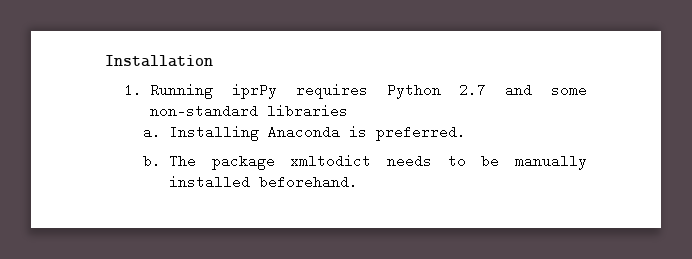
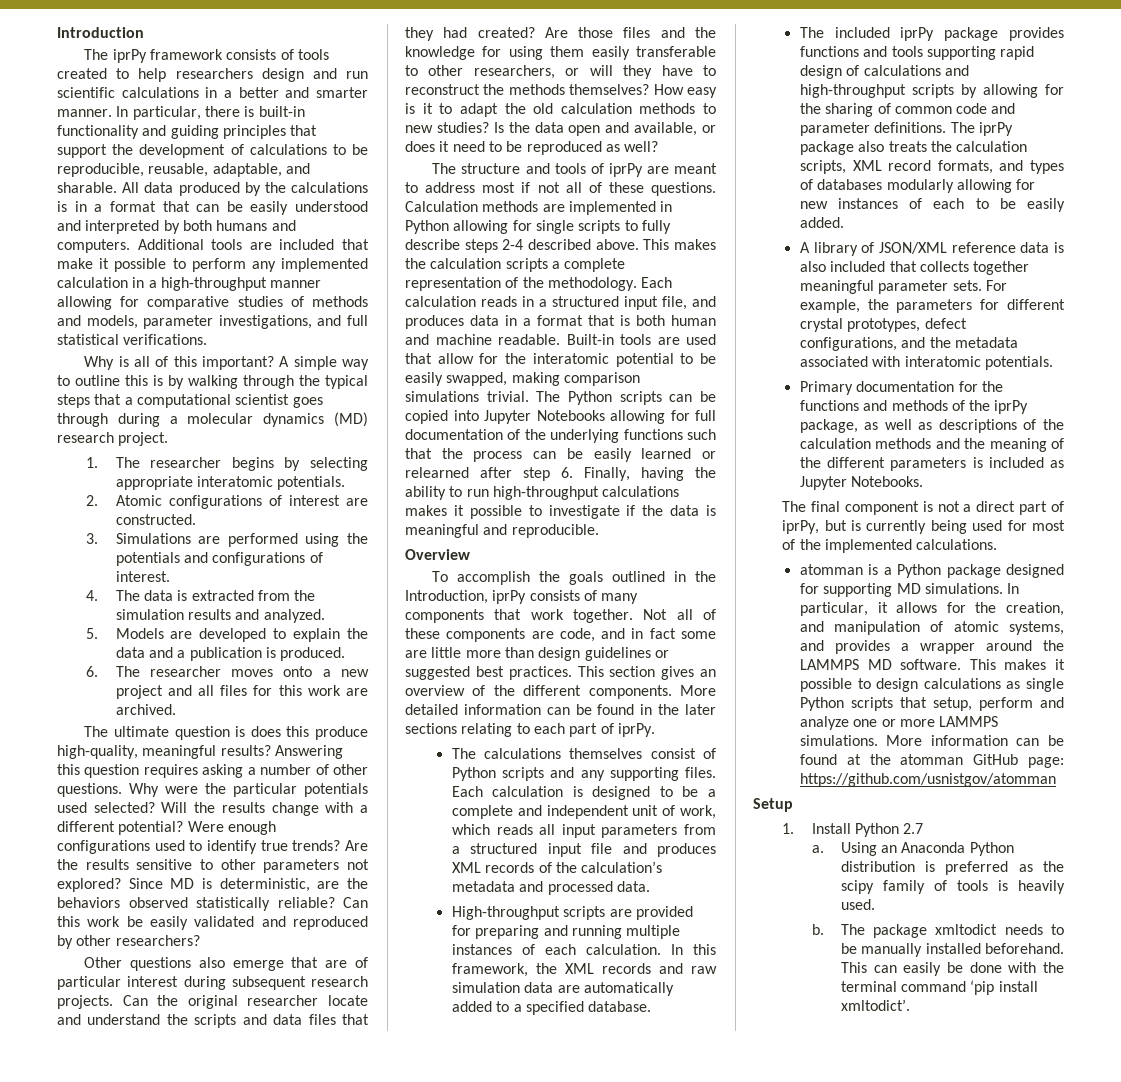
[105,55,213,67] [123,83,588,99] [150,104,349,118] [142,125,466,141] Installation // 1. Running iprPy requires Python 2.7 and some non-standard libraries // a. Installing Anaconda is preferred. -> [57,27,144,38] [84,49,329,63] [57,68,368,82] [57,87,368,98] [57,106,305,120] [57,125,318,139] [57,144,369,158] [57,163,310,177] [57,182,369,196] [57,201,368,215] [57,220,296,234] [57,239,369,253] [57,258,368,272] [57,277,322,291] [57,296,368,310] [57,315,369,329] [57,334,208,345] [84,356,369,370] [57,375,368,389] [57,394,323,408] [57,412,369,427] [57,432,169,446] [86,457,368,471] [115,476,346,490] [86,495,368,509] [115,514,196,525] [86,533,368,547] [115,552,323,566] [115,571,170,582] [86,590,316,601] [115,609,325,623] [86,628,369,642] [115,647,346,661] [86,666,369,677] [115,685,368,699] [115,704,176,715] [84,726,368,740] [57,745,343,759] [57,764,368,778] [57,783,368,797] [57,802,369,816] [57,821,276,835] [57,840,368,854] [57,859,369,873] [57,878,368,892] [57,897,368,911] [57,916,369,930] [57,935,200,949] [84,957,368,971] [57,976,368,990] [57,995,368,1009] [57,1014,369,1028] [405,27,716,41] [405,46,716,60] [405,65,716,79] [405,84,717,98] [405,103,716,117] [405,122,716,136] [405,141,659,155] [432,163,717,177] [405,182,716,196] [405,201,673,215] [405,220,671,234] [405,239,716,253] [405,258,626,272] [405,277,673,291] [405,296,716,310] [405,315,716,329] [405,334,716,345] [405,353,716,367] [405,372,640,386] [405,391,716,405] [405,410,716,424] [405,429,716,443] [405,448,716,462] [405,467,716,481] [405,486,680,500] [405,505,716,519] [405,524,599,538] [405,549,470,560] [432,571,716,585] [405,590,639,604] [405,609,716,623] [405,628,716,642] [405,647,669,661] [405,666,716,680] [405,685,716,699] [405,704,716,715] [405,723,655,737] [451,748,716,759] [451,767,716,781] [451,786,716,800] [451,805,716,819] [451,824,716,838] [451,843,716,857] [451,861,663,873] [451,881,650,895] [451,906,693,920] [451,925,681,939] [451,944,716,955] [451,963,717,977] [451,982,674,996] [451,1001,652,1015] [799,27,1064,41] [799,46,1035,60] [799,65,969,79] [799,84,1064,98] [799,103,1016,117] [799,122,1013,136] [799,141,1028,155] [799,160,1064,174] [799,179,1036,193] [799,198,1065,212] [799,217,844,228] [799,242,1064,256] [799,261,1030,275] [799,280,1007,294] [799,299,1065,313] [799,318,967,332] [799,337,1018,351] [799,356,1053,370] [799,381,1003,395] [799,400,1029,414] [799,419,1064,433] [799,438,1064,452] [799,457,1064,471] [799,476,924,490] [782,501,1064,515] [782,520,1065,534] [782,539,998,553] [799,564,1064,578] [799,583,1020,597] [799,602,1064,616] [799,621,1064,635] [799,640,1064,654] [799,659,1065,670] [799,678,1064,692] [799,697,1064,711] [799,716,999,730] [799,735,1064,746] [799,754,1064,768] [799,773,1056,787] [753,798,793,812] [782,823,924,837] [811,842,1014,856] [840,861,1064,875] [840,880,1065,894] [840,899,875,910] Introduction // The iprPy framework consists of tools created to help researchers design and run scientific calculations in a better and smarter manner. In particular, there is built-in functionality and guiding principles that support the development of calculations to be reproducible, reusable, adaptable, and sharable. All data produced by the calculations is in a format that can be easily understood and interpreted by both humans and computers. Additional tools are included that make it possible to perform any implemented calculation in a high-throughput manner allowing for comparative studies of methods and models, parameter investigations, and full statistical verifications. // Why is all of this important? A simple way to outline this is by walking through the typical steps that a computational scientist goes through during a molecular dynamics (MD) research project. // 1. The researcher begins by selecting appropriate interatomic potentials. // 2. Atomic configurations of interest are constructed. // 3. Simulations are performed using the potentials and configurations of interest. // 4. The data is extracted from the simulation results and analyzed. // 5. Models are developed to explain the data and a publication is produced. // 6. The researcher moves onto a new project and all files for this work are archived. // The ultimate question is does this produce high-quality, meaningful results? Answering this question requires asking a number of other questions. Why were the particular potentials used selected? Will the results change with a different potential? Were enough configurations used to identify true trends? Are the results sensitive to other parameters not explored? Since MD is deterministic, are the behaviors observed statistically reliable? Can this work be easily validated and reproduced by other researchers? // Other questions also emerge that are of particular interest during subsequent research projects. Can the original researcher locate and understand the scripts and data files that they had created? Are those files and the knowledge for using them easily transferable to other researchers, or will they have to reconstruct the methods themselves? How easy is it to adapt the old calculation methods to new studies? Is the data open and available, or does it need to be reproduced as well? // The structure and tools of iprPy are meant to address most if not all of these questions. Calculation methods are implemented in Python allowing for single scripts to fully describe steps 2-4 described above. This makes the calculation scripts a complete representation of the methodology. Each calculation reads in a structured input file, and produces data in a format that is both human and machine readable. Built-in tools are used that allow for the interatomic potential to be easily swapped, making comparison simulations trivial. The Python scripts can be copied into Jupyter Notebooks allowing for full documentation of the underlying functions such that the process can be easily learned or relearned after step 6. Finally, having the ability to run high-throughput calculations makes it possible to investigate if the data is meaningful and reproducible. // Overview // To accomplish the goals outlined in the Introduction, iprPy consists of many components that work together. Not all of these components are code, and in fact some are little more than design guidelines or suggested best practices. This section gives an overview of the different components. More detailed information can be found in the later sections relating to each part of iprPy. // The calculations themselves consist of Python scripts and any supporting files. Each calculation is designed to be a complete and independent unit of work, which reads all input parameters from a structured input file and produces XML records of the calculation’s metadata and processed data. // High-throughput scripts are provided for preparing and running multiple instances of each calculation. In this framework, the XML records and raw simulation data are automatically added to a specified database. // The included iprPy package provides functions and tools supporting rapid design of calculations and high-throughput scripts by allowing for the sharing of common code and parameter definitions. The iprPy package also treats the calculation scripts, XML record formats, and types of databases modularly allowing for new instances of each to be easily added. // A library of JSON/XML reference data is also included that collects together meaningful parameter sets. For example, the parameters for different crystal prototypes, defect configurations, and the metadata associated with interatomic potentials. // Primary documentation for the functions and methods of the iprPy package, as well as descriptions of the calculation methods and the meaning of the different parameters is included as Jupyter Notebooks. // The final component is not a direct part of iprPy, but is currently being used for most of the implemented calculations. // atomman is a Python package designed for supporting MD simulations. In particular, it allows for the creation, and manipulation of atomic systems, and provides a wrapper around the LAMMPS MD software. This makes it possible to design calculations as single Python scripts that setup, perform and analyze one or more LAMMPS simulations. More information can be found at the atomman GitHub page: https://github.com/usnistgov/atomman // Setup // 1. Install Python 2.7 // a. Using an Anaconda Python distribution is preferred as the scipy family of tools is heavily used.
(358, 182) none -> [840,962,1064,976] [840,980,1038,995] [840,999,910,1011] This can easily be done with the terminal command ‘pip install xmltodict’.

